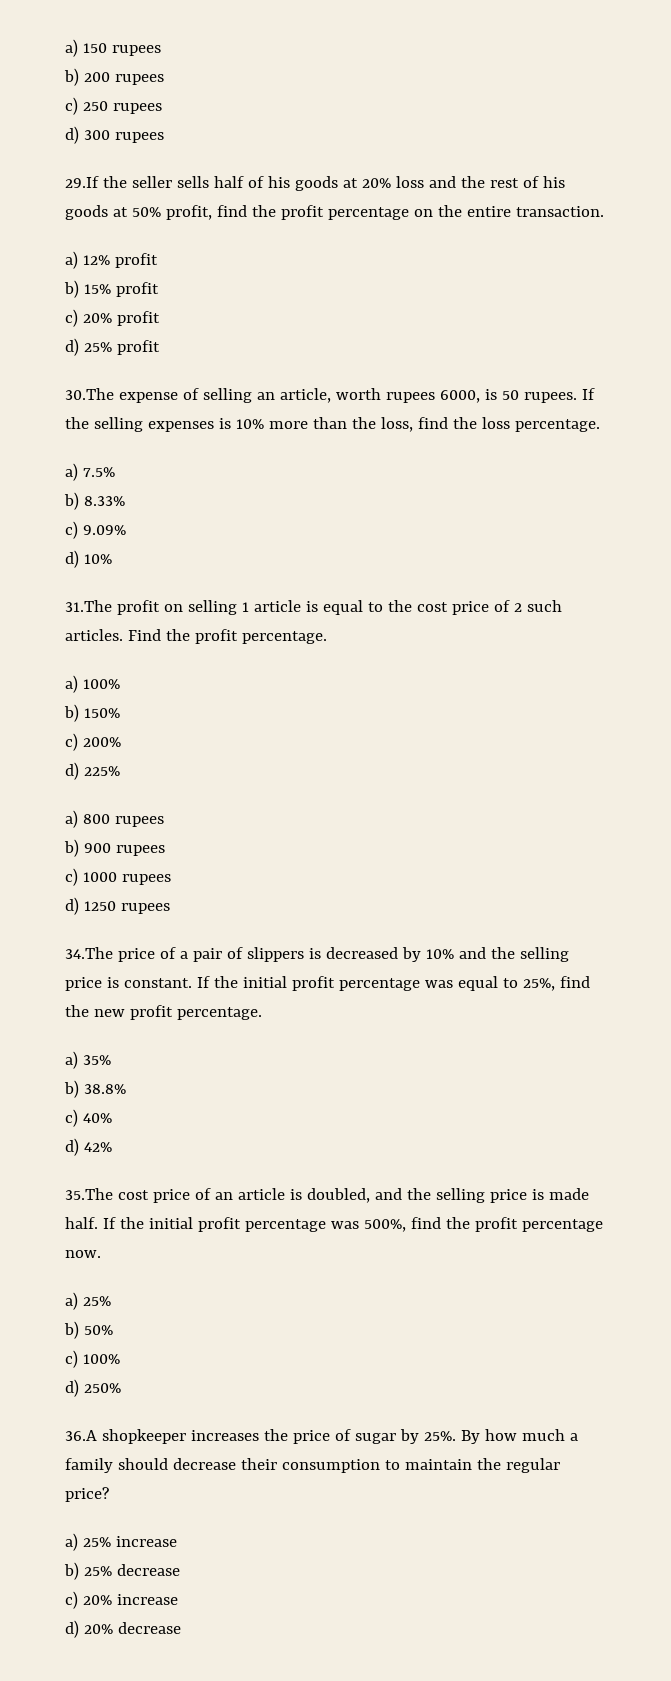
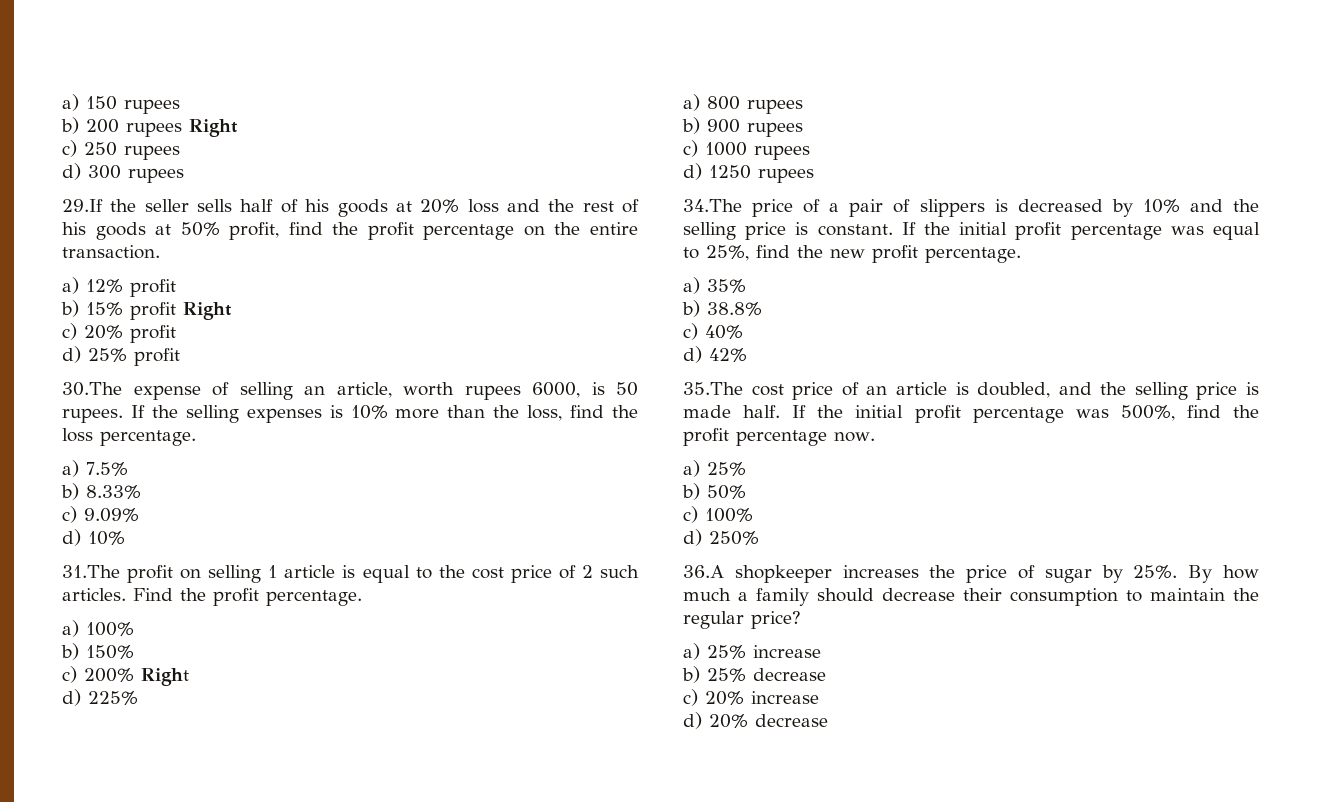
(164, 79) none -> [189,119,238,137] Right
(159, 289) none -> [183,302,232,320] Right
(121, 742) none -> [141,668,189,686] Right

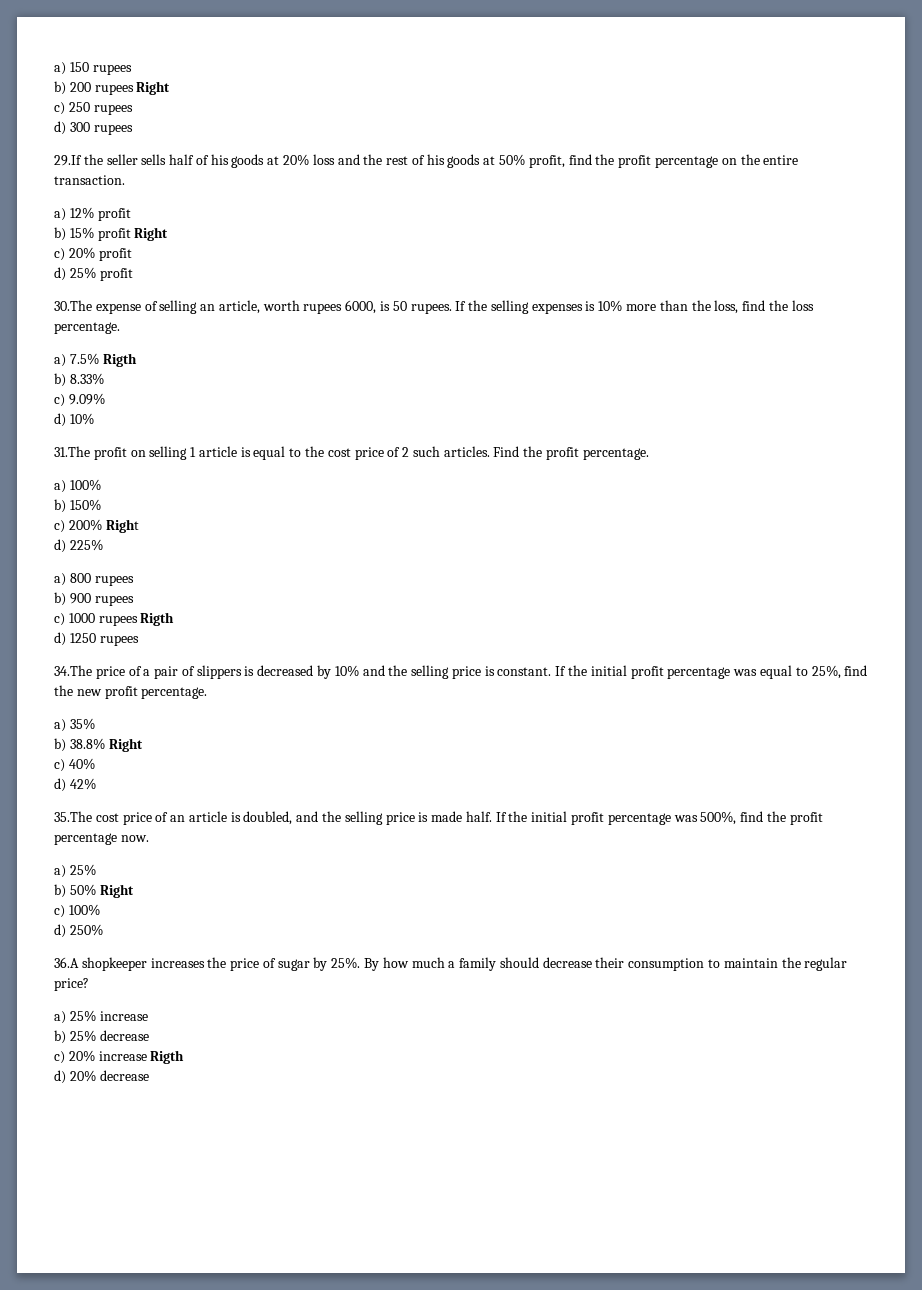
(128, 469) none -> [102,353,137,367] Rigth
(810, 152) none -> [140,612,175,626] Rigth
(762, 309) none -> [108,738,143,752] Right
(746, 492) none -> [99,884,134,898] Right
(819, 697) none -> [150,1050,185,1064] Rigth

